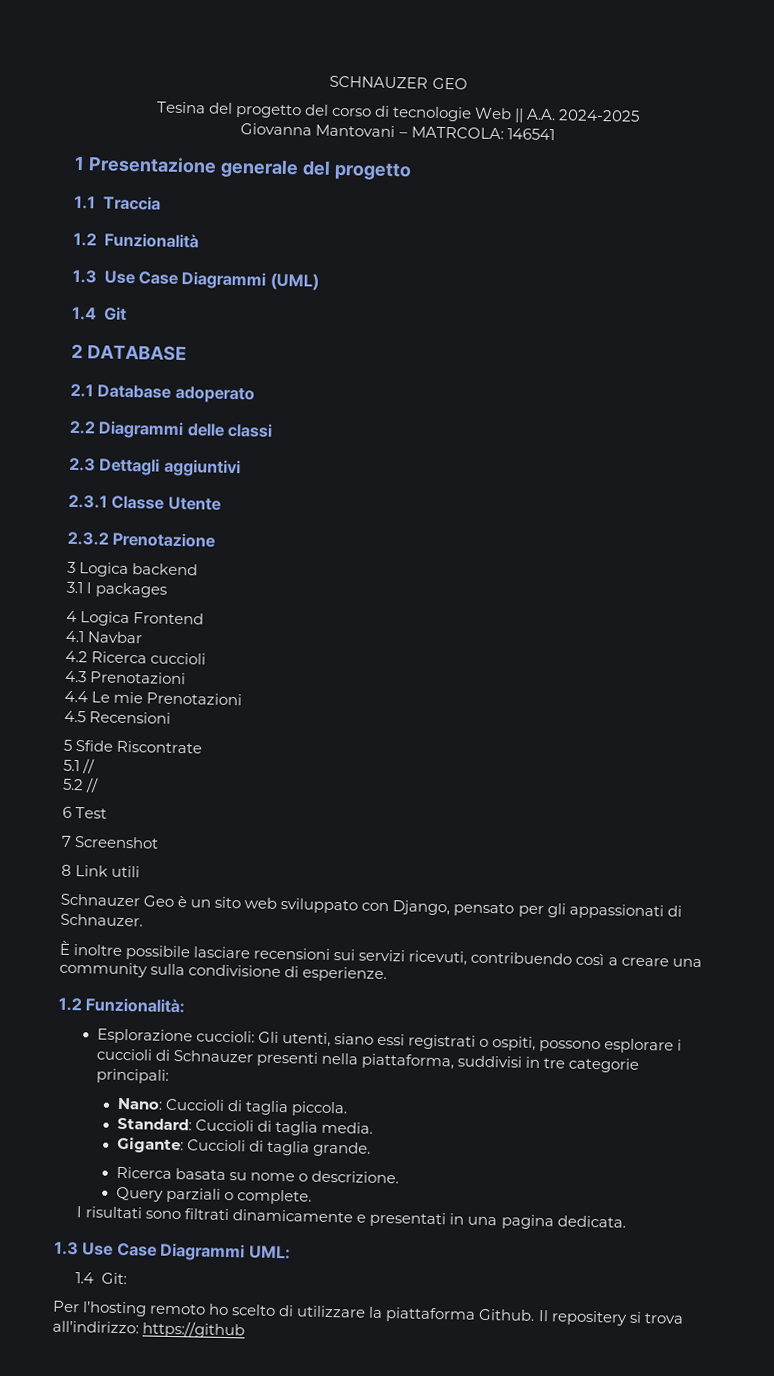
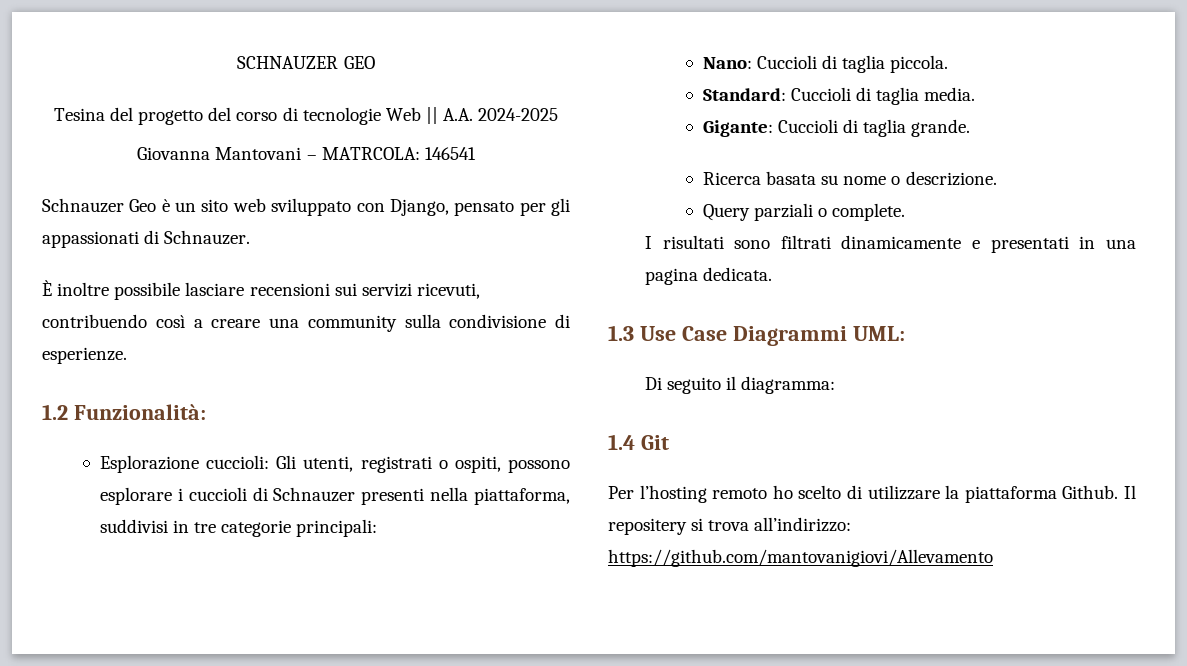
[74,155,412,181] [74,195,161,211] [73,232,199,249] [72,269,319,291] [72,306,127,321] [71,343,187,362] [70,383,255,404] [69,420,274,440] [69,457,241,478] [68,494,221,511] [67,531,216,548] [67,561,199,578] [66,581,168,598] [66,610,205,627] [65,630,144,644] [65,650,207,665] [65,670,187,685] [64,690,243,706] [64,710,172,724] [63,739,203,754] [63,758,96,774] [62,777,100,793] [62,806,108,819] [61,835,160,849] [61,864,141,878] // 1 Presentazione generale del progetto // 1.1 Traccia // 1.2 Funzionalità // 1.3 Use Case Diagrammi (UML) // 1.4 Git // 2 DATABASE // 2.1 Database adoperato // 2.2 Diagrammi delle classi // 2.3 Dettagli aggiuntivi // 2.3.1 Classe Utente // 2.3.2 Prenotazione // 3 Logica backend // 3.1 I packages // 4 Logica Frontend // 4.1 Navbar // 4.2 Ricerca cuccioli // 4.3 Prenotazioni // 4.4 Le mie Prenotazioni // 4.5 Recensioni // 5 Sfide Riscontrate // 5.1 // // 5.2 // // 6 Test // 7 Screenshot // 8 Link utili -> (476, 153) none
[333,1033,405,1046] siano essi -> (354, 464) none
[75,1272,127,1285] 1.4 Git: -> [644,376,836,394] [608,434,669,450] Di seguito il diagramma: // 1.4 Git
[142,1320,246,1339] https://github -> [608,549,993,567] https://github.com/mantovanigiovi/Allevamento

